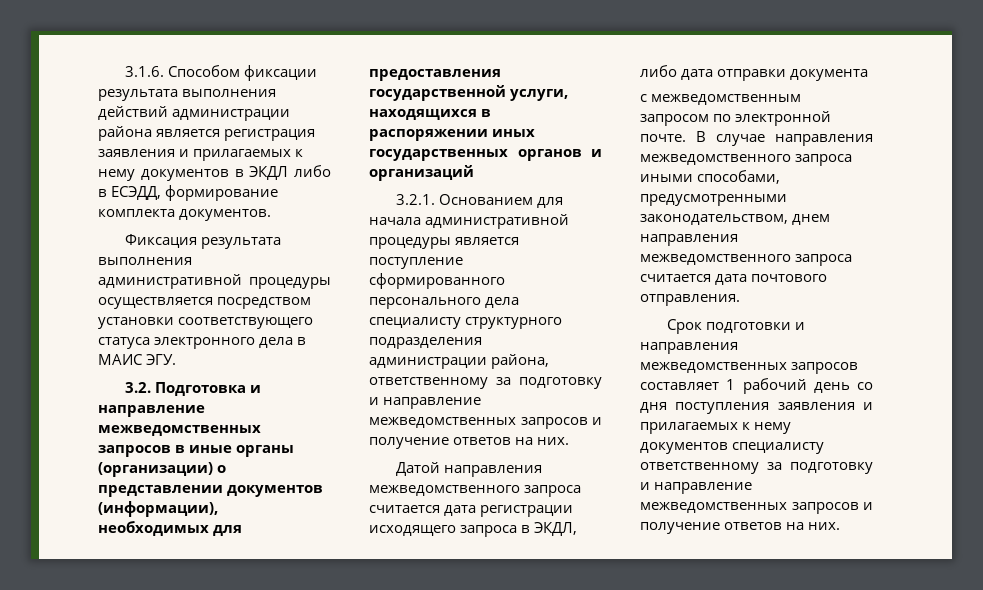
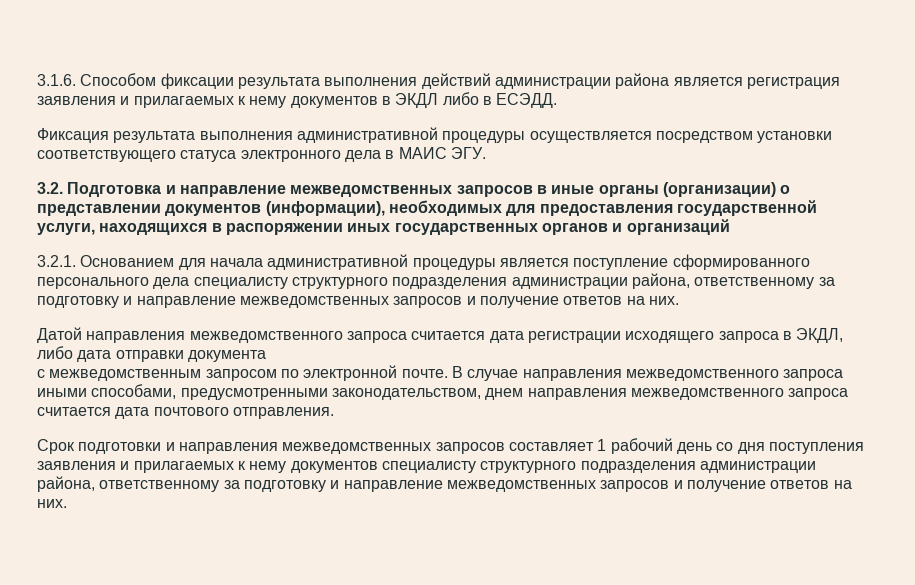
[111,185,279,201] [98,209,272,221] ЕСЭДД, формирование комплекта документов. -> [496,93,558,108] ЕСЭДД.
(825, 448) none -> [480,461,816,473] [37,476,95,492] структурного подразделения администрации района,

